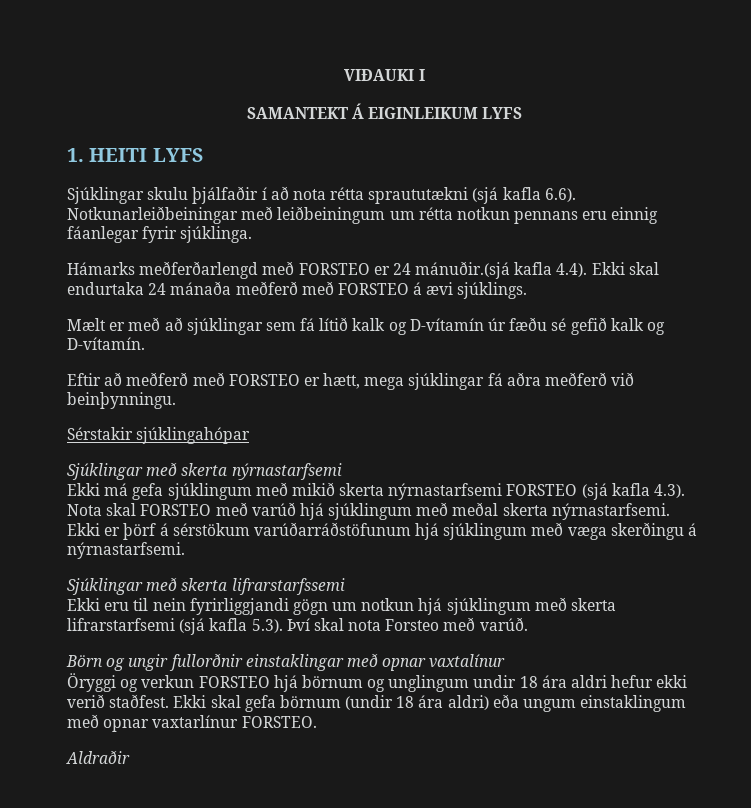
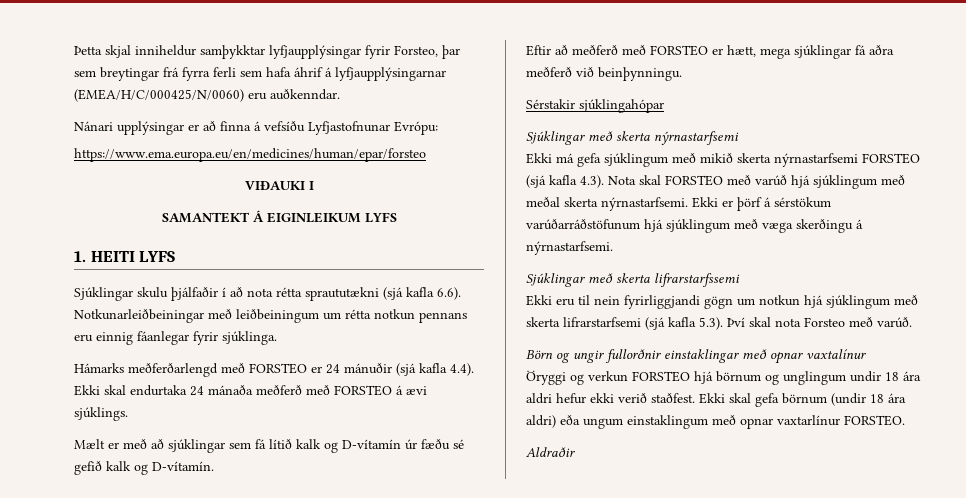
(344, 75) none -> [74,45,460,59] [74,67,446,81] [74,89,340,102] [74,121,438,135] [74,148,426,162] Þetta skjal inniheldur samþykktar lyfjaupplýsingar fyrir Forsteo, þar sem breytingar frá fyrra ferli sem hafa áhrif á lyfjaupplýsingarnar (EMEA/H/C/000425/N/0060) eru auðkenndar. // Nánari upplýsingar er að finna á vefsíðu Lyfjastofnunar Evrópu: // https://www.ema.europa.eu/en/medicines/human/epar/forsteo //
[415,261,511,279] mánuðir.(sjá -> [344,363,416,376] mánuðir (sjá

